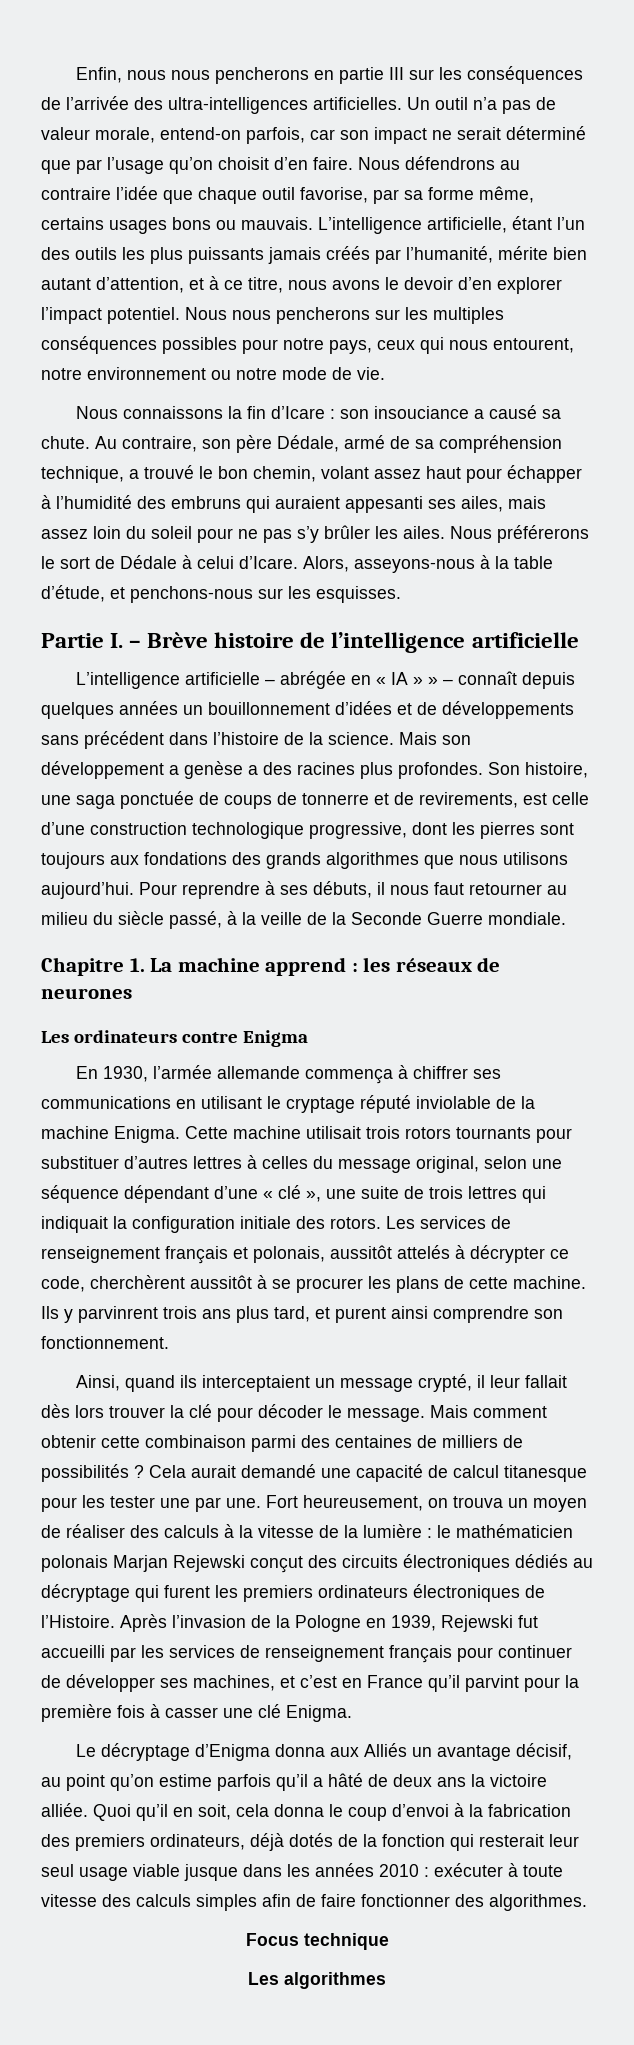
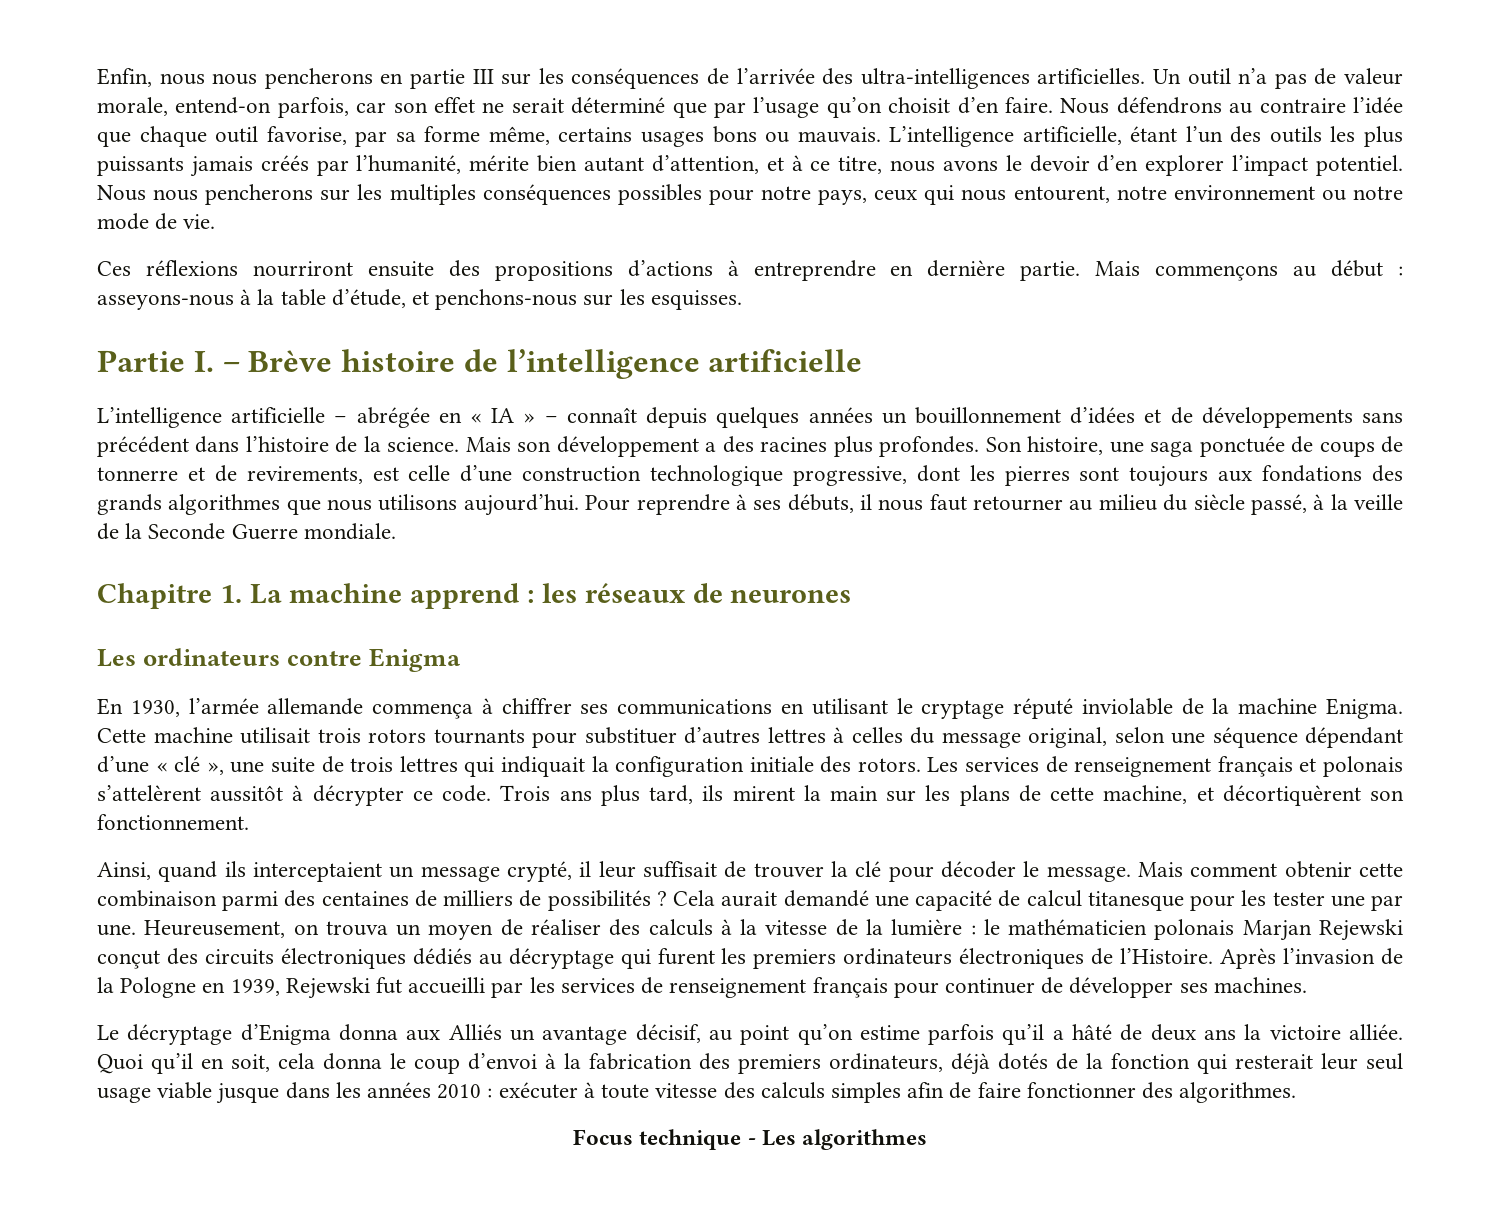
[374,127,427,144] impact -> [433,97,475,113] effet
[76,405,562,419] [41,435,562,453] [41,465,582,483] [41,495,546,513] [41,525,589,543] [41,555,349,572] Nous connaissons la fin d’Icare : son insouciance a causé sa chute. Au contraire, son père Dédale, armé de sa compréhension technique, a trouvé le bon chemin, volant assez haut pour échapper à l’humidité des embruns qui auraient appesanti ses ailes, mais assez loin du soleil pour ne pas s’y brûler les ailes. Nous préférerons le sort de Dédale à celui d’Icare. Alors, -> [97,260,1403,281] Ces réflexions nourriront ensuite des propositions d’actions à entreprendre en dernière partie. Mais commençons au début :
[428,677,439,685] » -> (536, 418) none
[184,761,258,779] genèse a -> (717, 447) none
[253,1245,569,1263] [41,1275,586,1293] [41,1306,529,1323] polonais, aussitôt attelés à décrypter ce code, cherchèrent aussitôt à se procurer les plans de cette machine. Ils y parvinrent trois ans plus tard, et purent ainsi comprendre -> [1323,756,1403,777] [97,785,1361,806] polonais s’attelèrent aussitôt à décrypter ce code. Trois ans plus tard, ils mirent la main sur les plans de cette machine, et décortiquèrent
[525,1375,568,1388] [41,1404,104,1418] fallait dès lors -> [642,861,747,878] suffisait de
[266,1495,423,1511] Fort heureusement, -> [144,920,286,938] Heureusement,
[193,1675,579,1692] [41,1704,352,1722] machines, et c’est en France qu’il parvint pour la première fois à casser une clé Enigma. -> [1213,977,1307,993] machines.
(389, 1941) // -> [747,1138,756,1145] -

